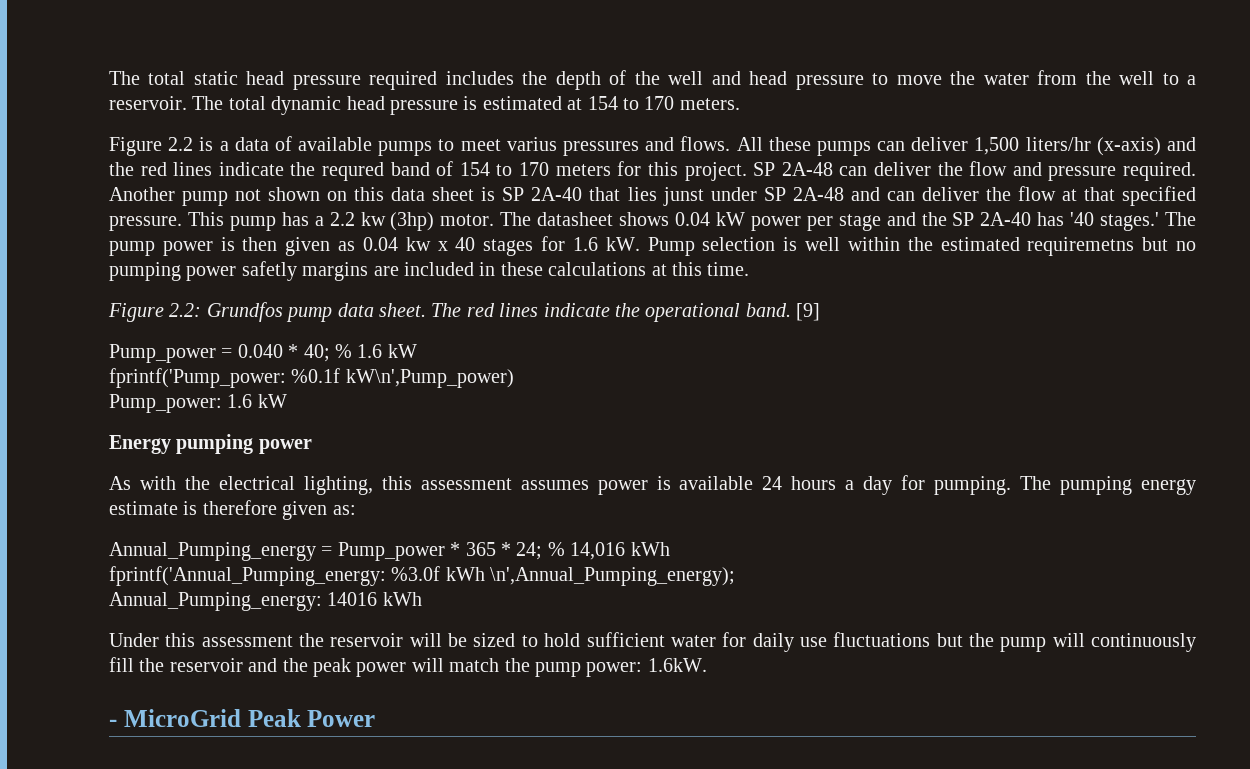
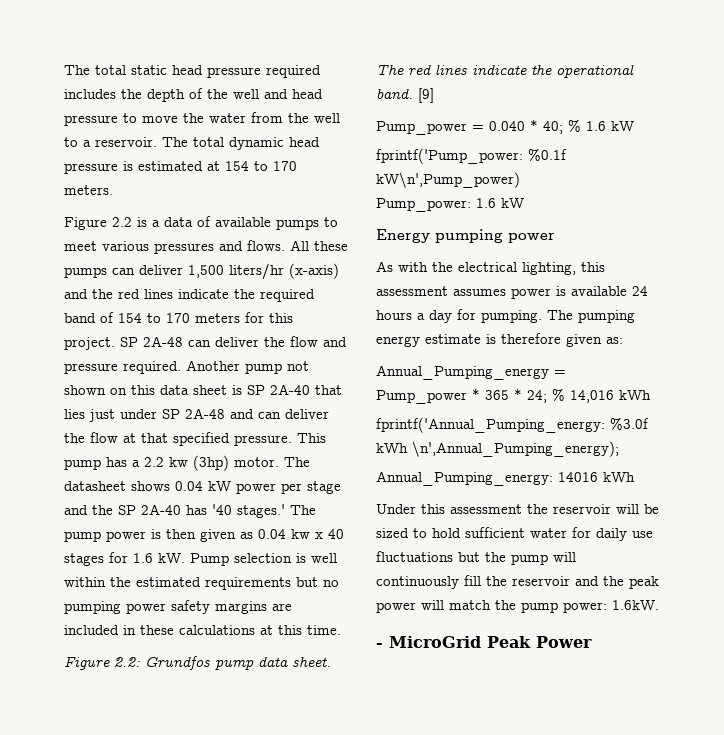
[506,137,557,151] varius -> [102,241,149,251] various
[322,162,385,181] requred -> [260,289,315,302] required
[662,187,704,206] junst -> [89,409,115,422] just
[1027,237,1135,256] requiremetns -> [205,577,291,590] requirements
[241,261,297,281] safetly -> [171,600,210,614] safety

